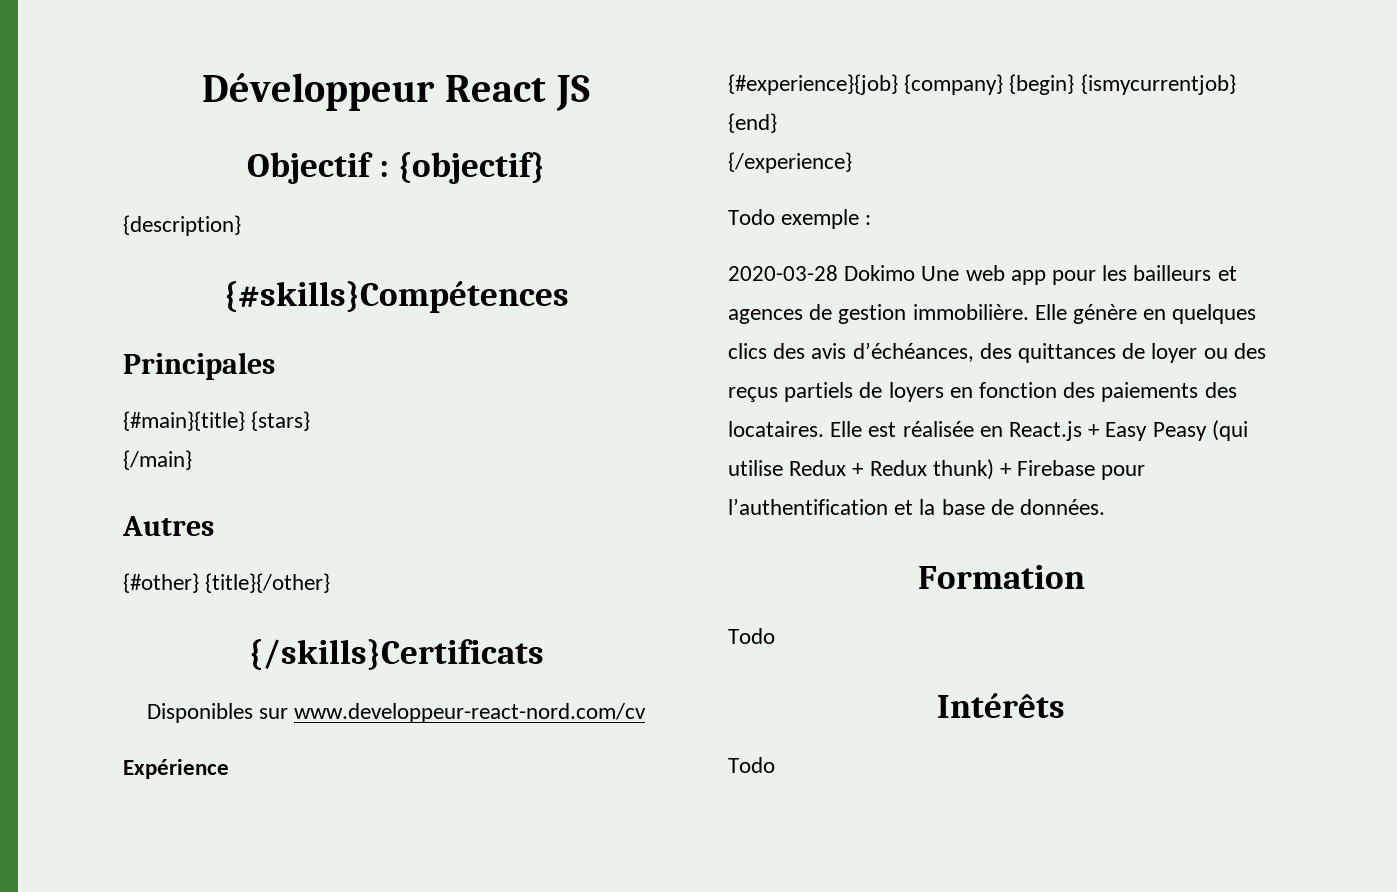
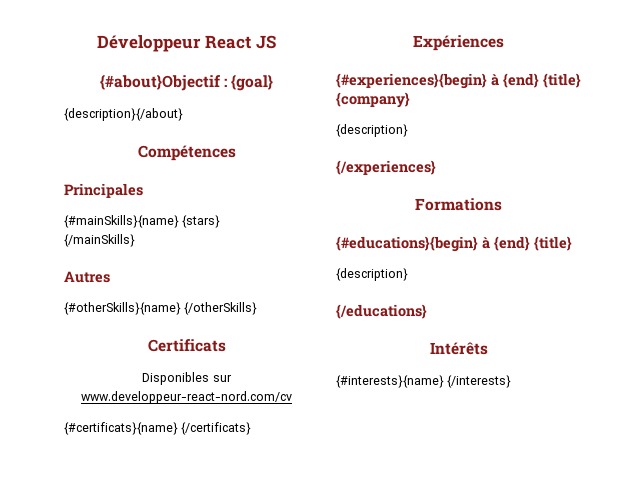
[246,152,546,184] [123,215,241,236] [223,281,569,313] Objectif : {objectif} // {description} // {#skills}Compétences -> [99,74,274,91] [64,108,183,121] [137,145,236,161] {#about}Objectif : {goal} // {description}{/about} // Compétences
[123,411,245,431] {#main}{title} -> [64,215,179,228] {#mainSkills}{name}
[123,450,192,470] {/main} -> [64,234,135,247] {/mainSkills}
[123,573,331,593] [248,639,544,670] {#other} {title}{/other} // {/skills}Certificats -> [64,302,258,315] [147,339,226,352] {#otherSkills}{name} {/otherSkills} // Certificats
[123,759,229,779] [728,74,1236,95] [728,113,777,133] [728,152,852,173] [728,209,872,229] [728,265,1237,285] [728,304,1257,324] [728,342,1266,363] [728,382,1237,402] [728,420,1248,441] [728,459,1146,480] [728,498,1106,515] [917,565,1085,589] [728,628,775,644] Expérience // {#experience}{job} {company} {begin} {ismycurrentjob} {end} // {/experience} // Todo exemple : // 2020-03-28 Dokimo Une web app pour les bailleurs et agences de gestion immobilière. Elle génère en quelques clics des avis d’échéances, des quittances de loyer ou des reçus partiels de loyers en fonction des paiements des locataires. Elle est réalisée en React.js + Easy Peasy (qui utilise Redux + Redux thunk) + Firebase pour l’authentification et la base de données. // Formation // Todo -> [64,422,252,435] [413,35,504,51] [336,73,581,89] [336,92,410,108] [336,124,408,137] [336,160,436,175] [415,198,502,211] [336,236,572,252] [336,268,408,281] [336,304,427,319] {#certificats}{name} {/certificats} // Expériences // {#experiences}{begin} à {end} {title} {company} // {description} // {/experiences} // Formations // {#educations}{begin} à {end} {title} // {description} // {/educations}
[728,757,775,773] Todo -> [336,375,512,388] {#interests}{name} {/interests}

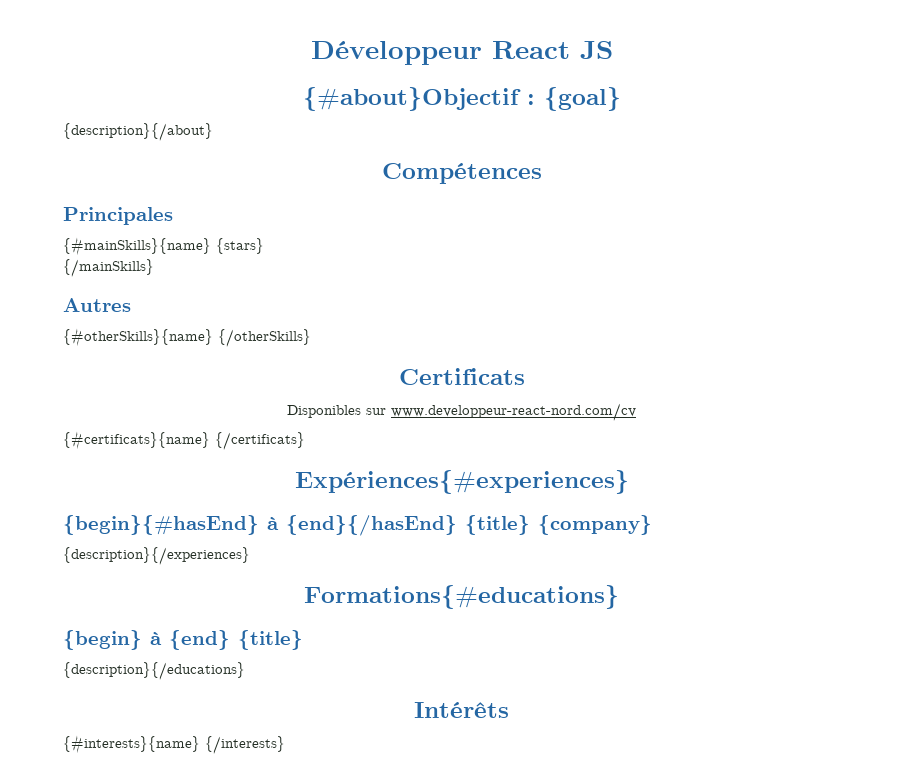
[413,35,504,51] [336,73,581,89] [336,92,410,108] [336,124,408,137] [336,160,436,175] [415,198,502,211] [336,236,478,252] Expériences // {#experiences}{begin} à {end} {title} {company} // {description} // {/experiences} // Formations // {#educations}{begin} -> [294,470,629,494] [63,515,652,536] [63,547,250,565] [304,585,619,609] [63,630,142,650] Expériences{#experiences} // {begin}{#hasEnd} à {end}{/hasEnd} {title} {company} // {description}{/experiences} // Formations{#educations} // {begin}
[336,268,408,281] [336,304,427,319] {description} // {/educations} -> [63,662,245,680] {description}{/educations}

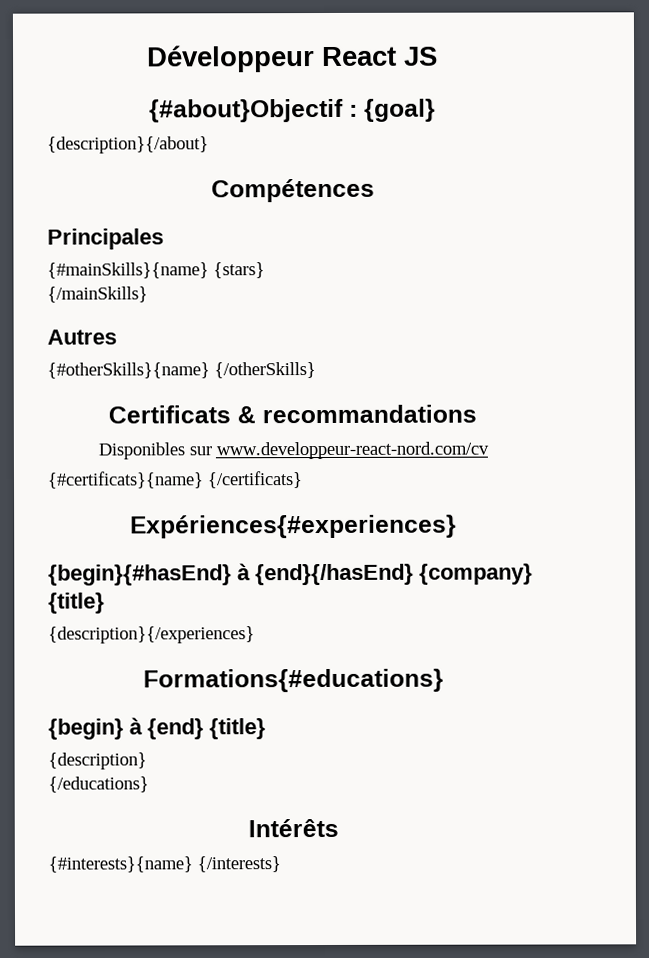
(525, 376) none -> [237,404,477,424] & recommandations
[465,515,652,535] {title} {company} -> [419,563,533,585] [48,592,105,614] {company} {title}
[63,662,245,680] {description}{/educations} -> [48,752,147,770] [48,776,149,793] {description} // {/educations}

